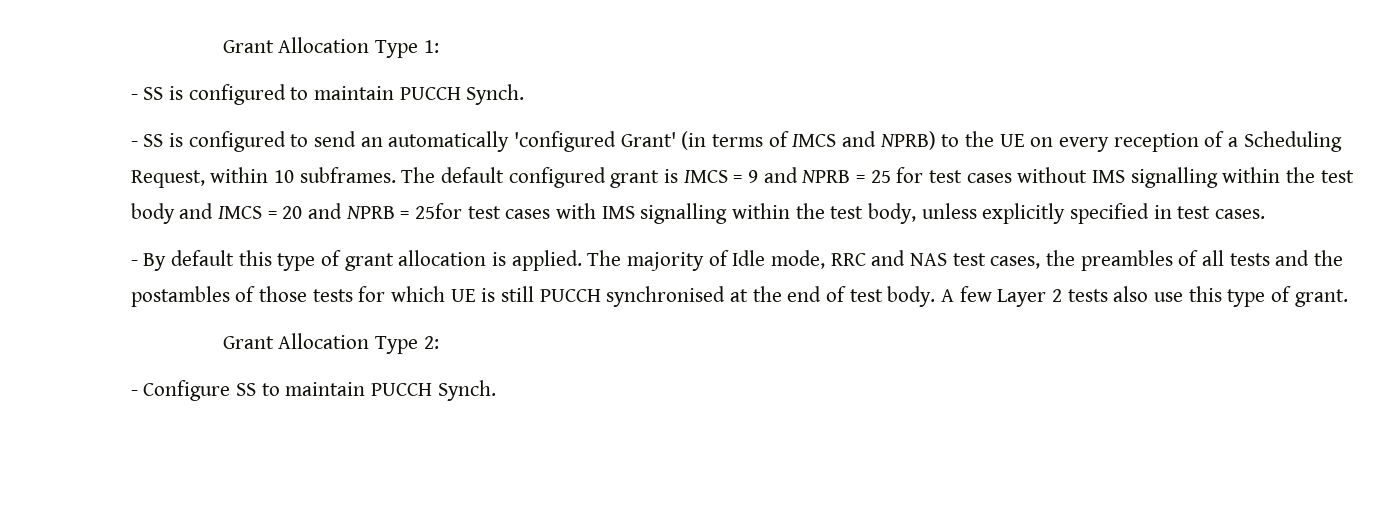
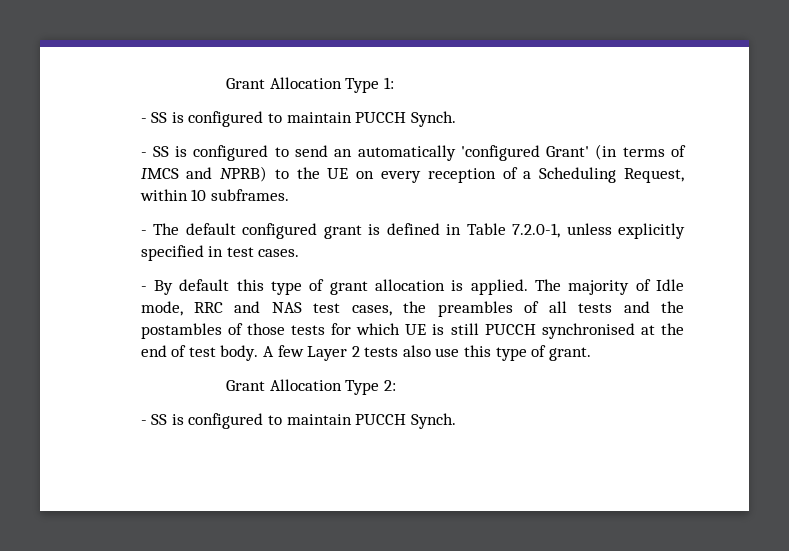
(396, 175) none -> [140,230,147,235] // -
[683,167,1354,188] [130,203,917,224] IMCS = 9 and NPRB = 25 for test cases without IMS signalling within the test body and IMCS = 20 and NPRB = 25for test cases with IMS signalling within the test body, -> [386,223,561,238] defined in Table 7.2.0-1,
[143,380,256,401] Configure SS -> [151,413,264,429] SS is configured

